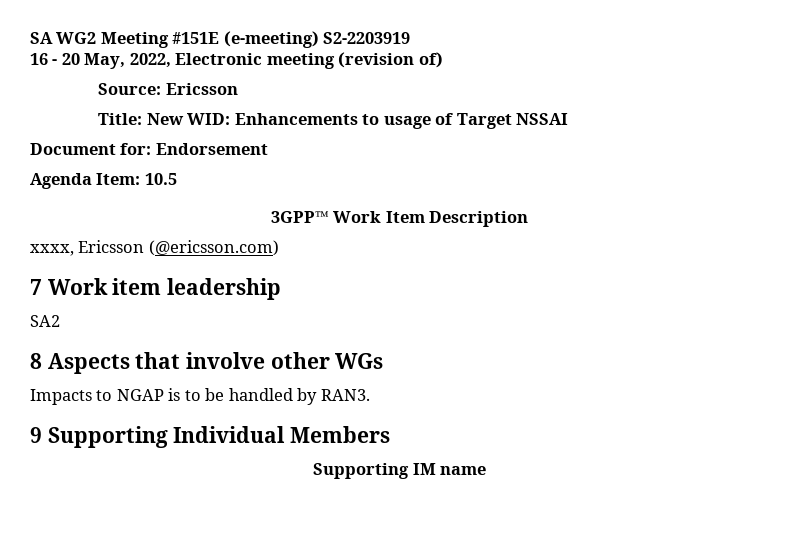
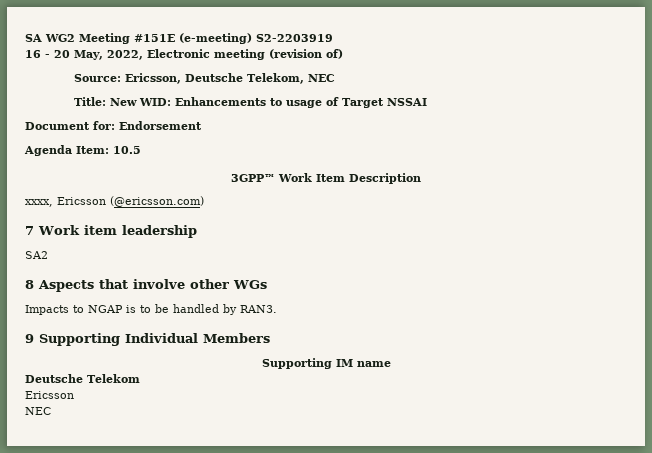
[165,83,238,95] Ericsson -> [124,73,335,84] Ericsson, Deutsche Telekom, NEC
(486, 470) none -> [25,374,140,383] [25,391,74,399] [25,407,51,415] // Deutsche Telekom // Ericsson // NEC

